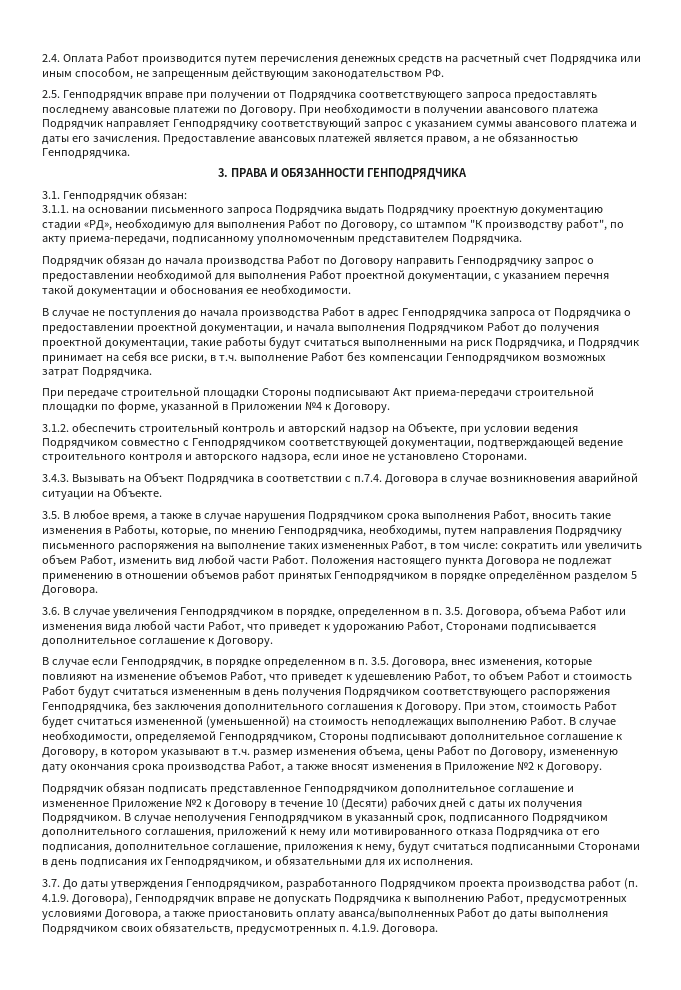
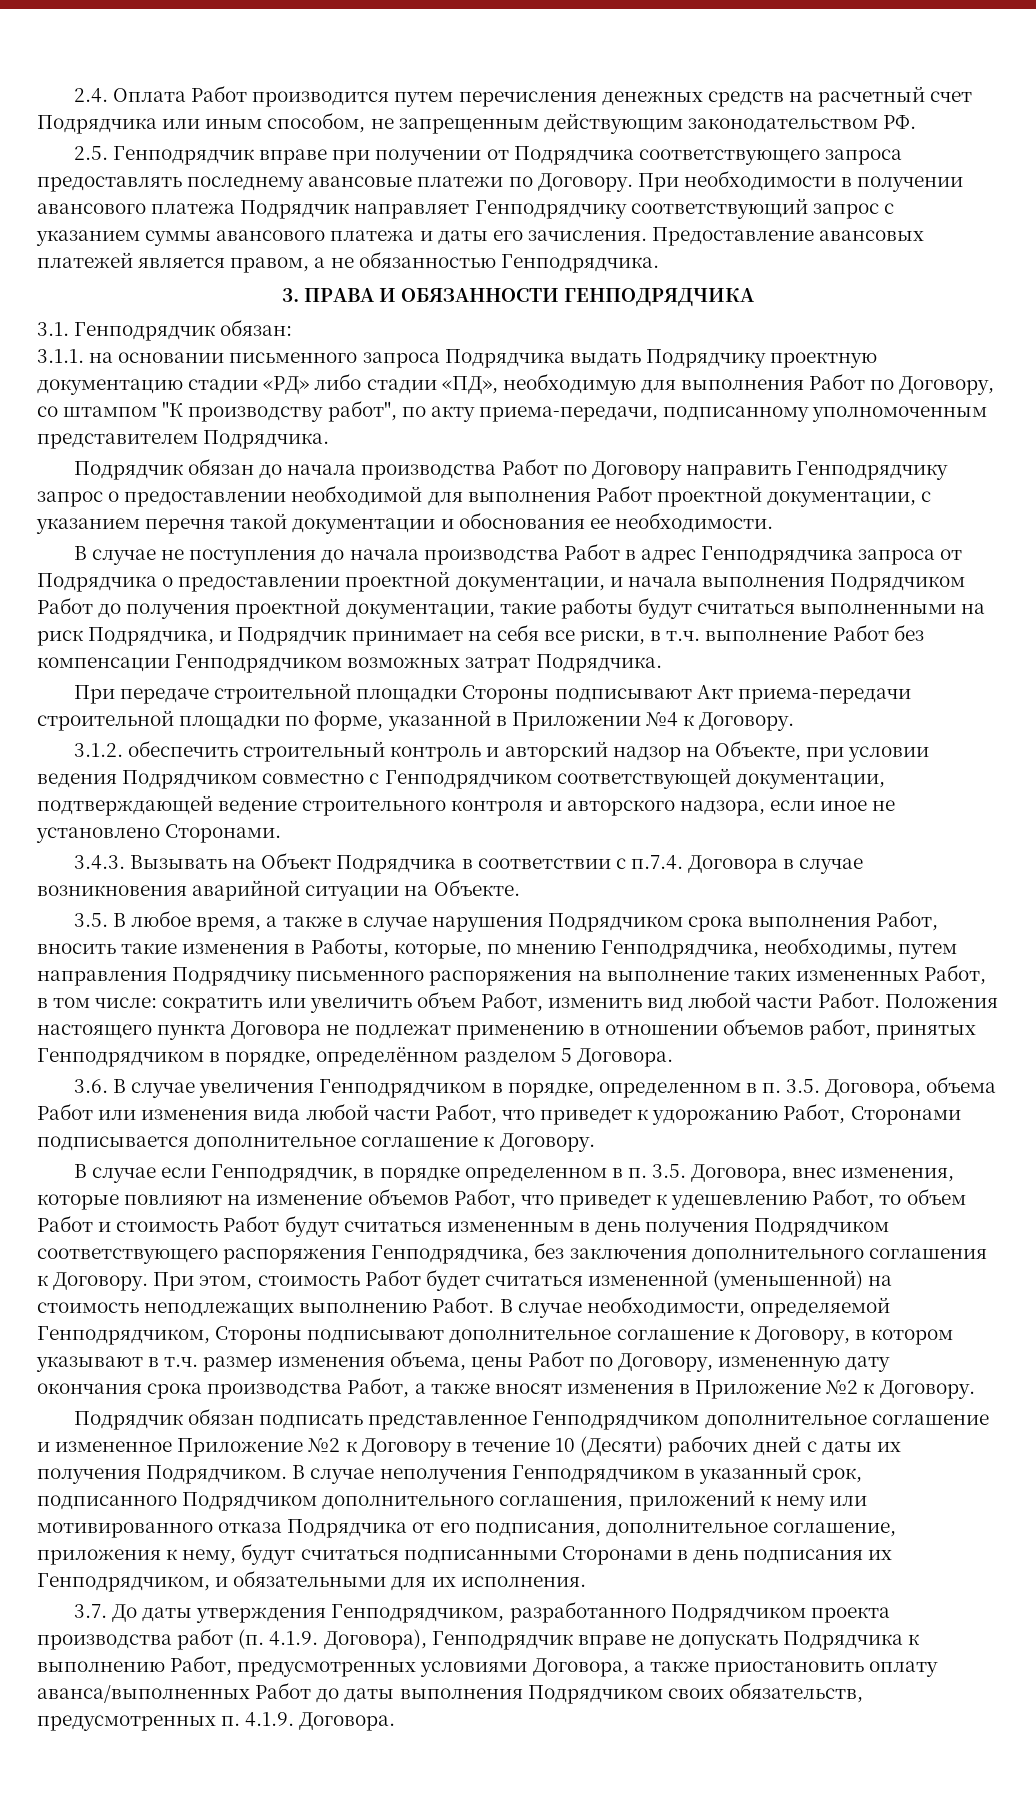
[83,220,112,231] «РД», -> [263,373,498,394] «РД» либо стадии «ПД»,
[241,569,275,582] работ -> [809,1018,872,1040] работ,
[439,573,486,582] порядке -> [225,1051,312,1067] порядке,

